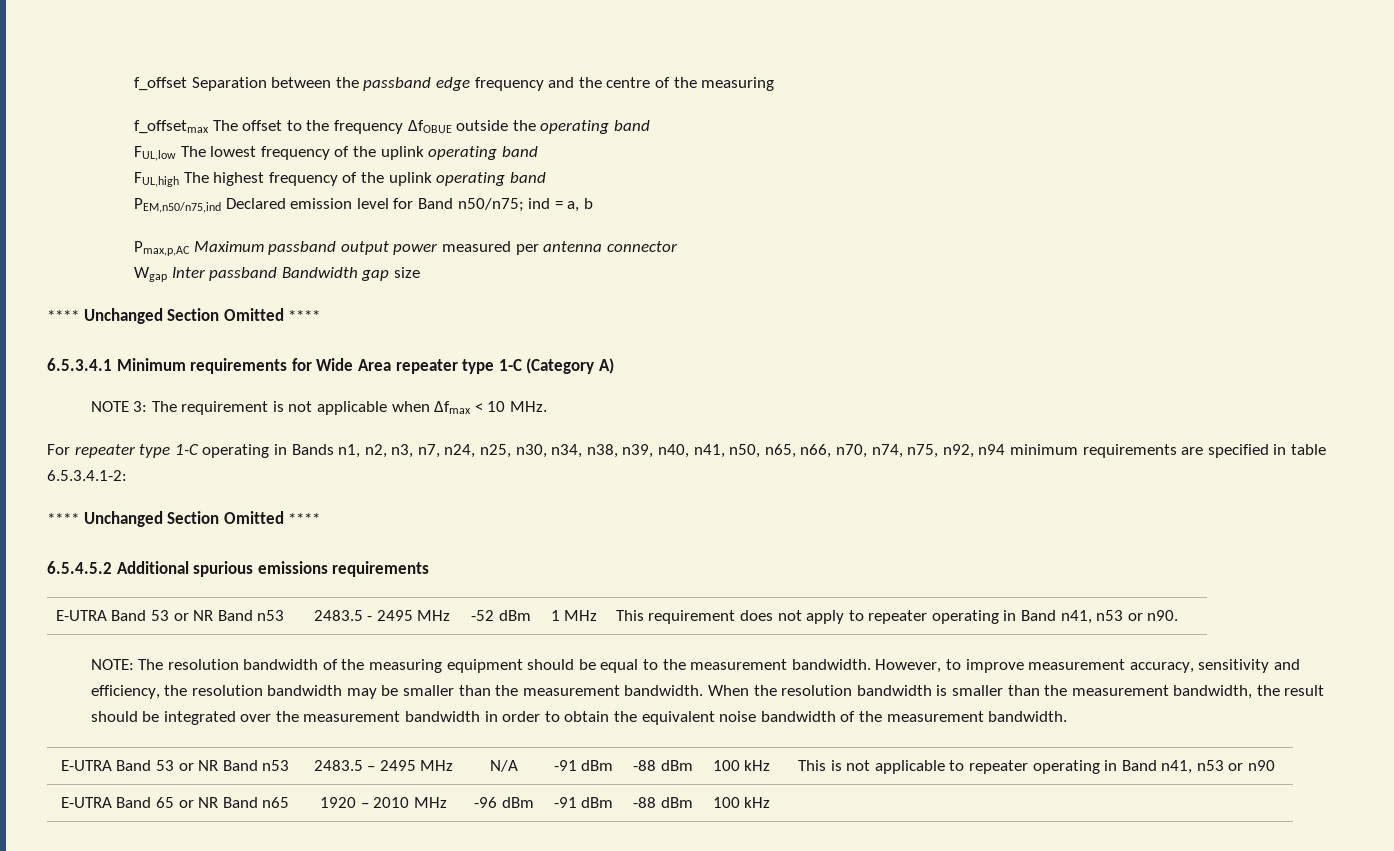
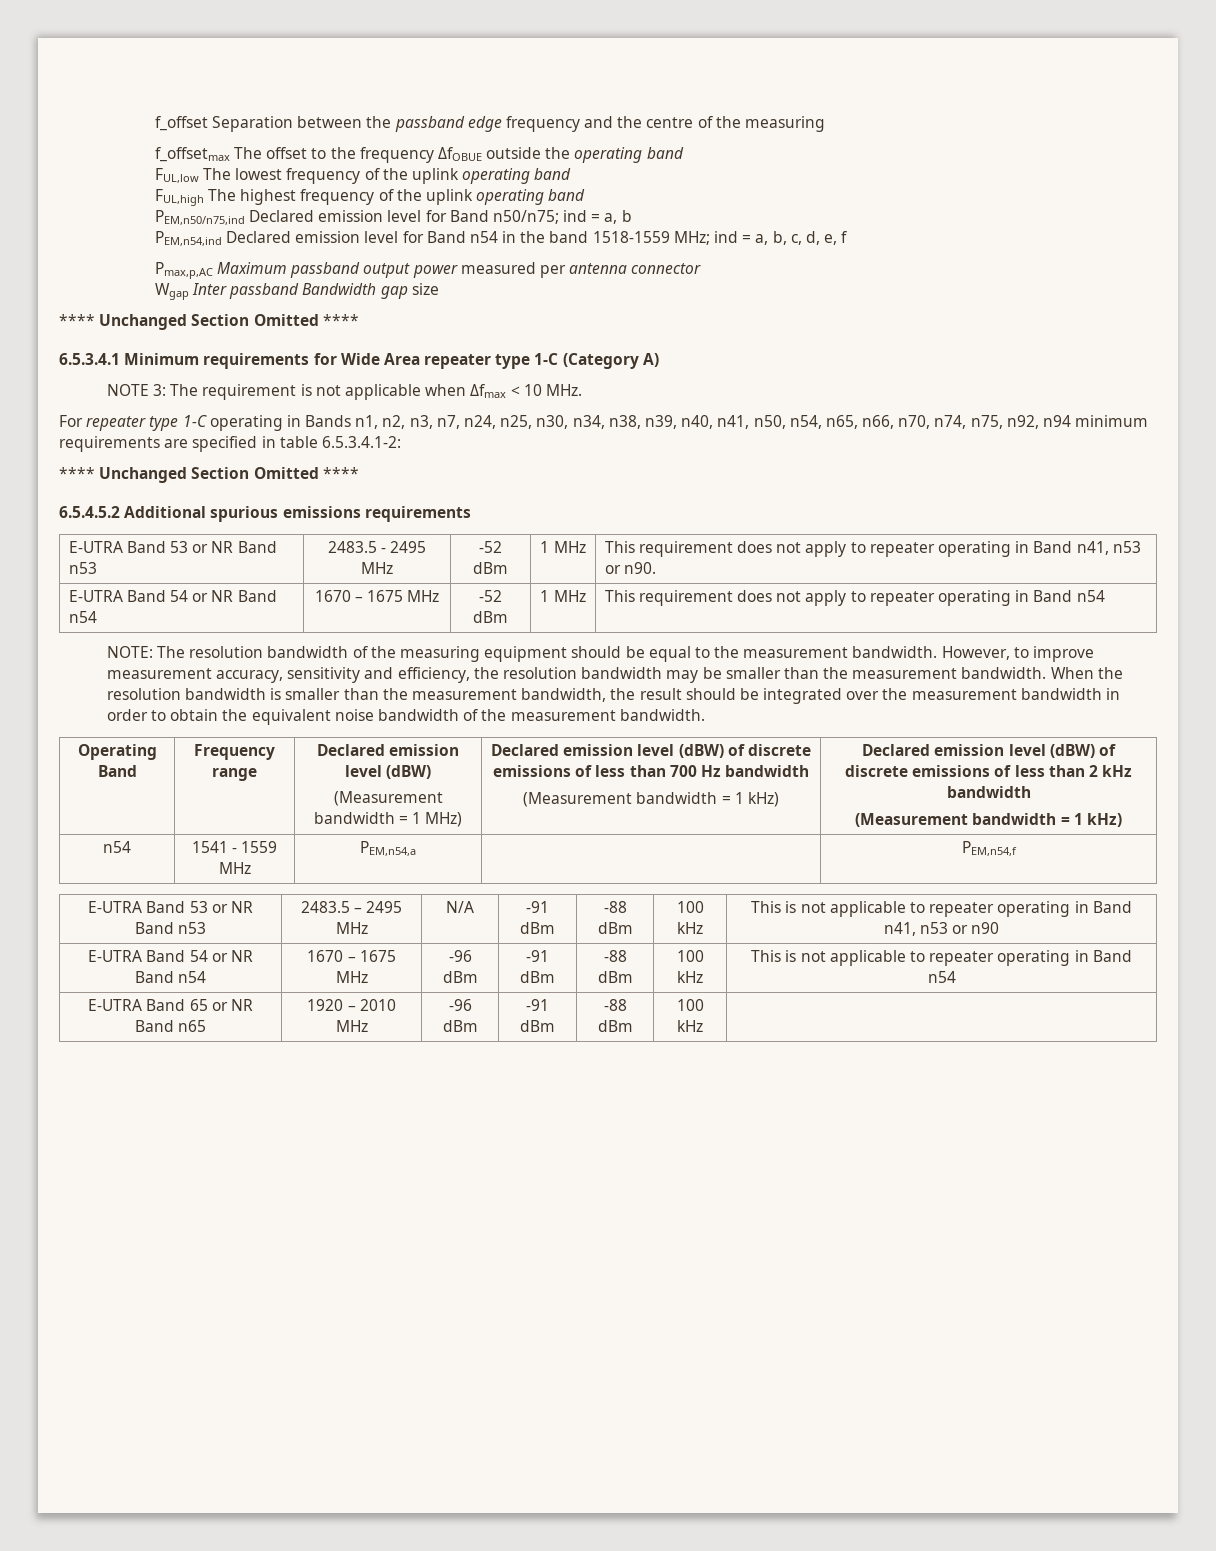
(593, 203) none -> [154,231,848,246] // PEM,n54,ind Declared emission level for Band n54 in the band 1518-1559 MHz; ind = a, b, c, d, e, f
(761, 451) none -> [789,415,822,429] n54,
(1179, 615) none -> [68,590,277,602] [68,611,97,623] [314,590,440,602] [479,590,502,602] [473,611,508,623] [540,590,586,602] [604,590,1105,606] // E-UTRA Band 54 or NR Band n54 | 1670 – 1675 MHz | -52 dBm | 1 MHz | This requirement does not apply to repeater operating in Band n54
(1068, 716) none -> [77,744,157,760] [97,765,137,777] [194,744,275,760] [212,768,257,781] [316,744,460,756] [344,765,432,779] [333,791,443,806] [313,812,463,827] [491,744,811,758] [492,765,810,777] [523,792,779,807] [862,744,1116,758] [844,765,1133,777] [946,786,1031,798] [855,813,1122,827] [103,841,131,853] [191,841,278,853] [218,862,251,874] [359,841,416,856] [961,841,1017,856] // Operating Band | Frequency range | Declared emission level (dBW) // (Measurement bandwidth = 1 MHz) | Declared emission level (dBW) of discrete emissions of less than 700 Hz bandwidth // (Measurement bandwidth = 1 kHz) | Declared emission level (dBW) of discrete emissions of less than 2 kHz bandwidth // (Measurement bandwidth = 1 kHz) // n54 | 1541 - 1559 MHz | PEM,n54,a | | PEM,n54,f
(1276, 765) none -> [88,950,253,962] [134,971,207,983] [307,950,396,962] [335,971,368,983] [448,950,472,962] [442,971,478,983] [526,950,549,962] [520,971,555,983] [603,950,627,962] [597,971,633,983] [676,950,704,962] [677,971,703,983] [751,950,1132,966] [927,971,956,983] // E-UTRA Band 54 or NR Band n54 | 1670 – 1675 MHz | -96 dBm | -91 dBm | -88 dBm | 100 kHz | This is not applicable to repeater operating in Band n54

